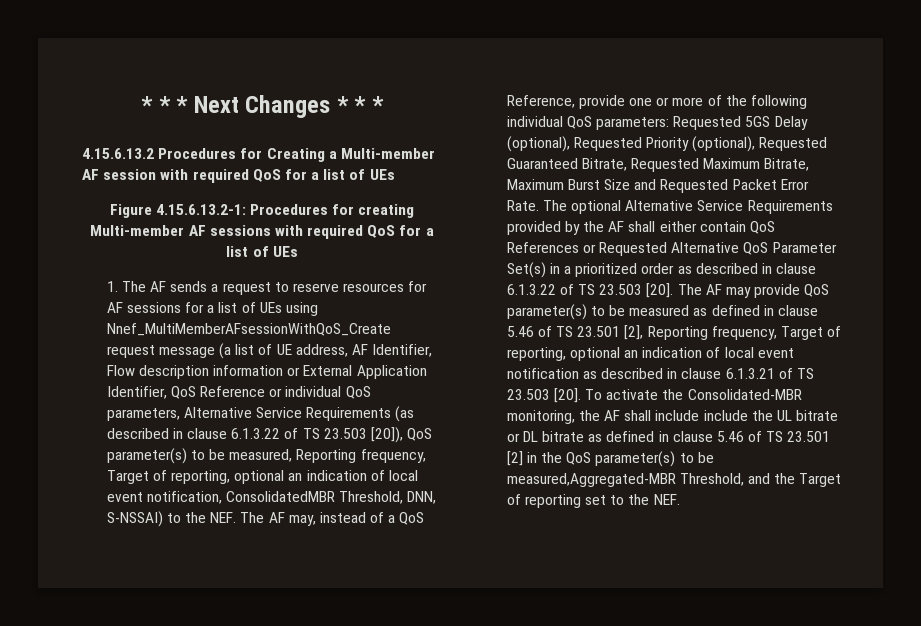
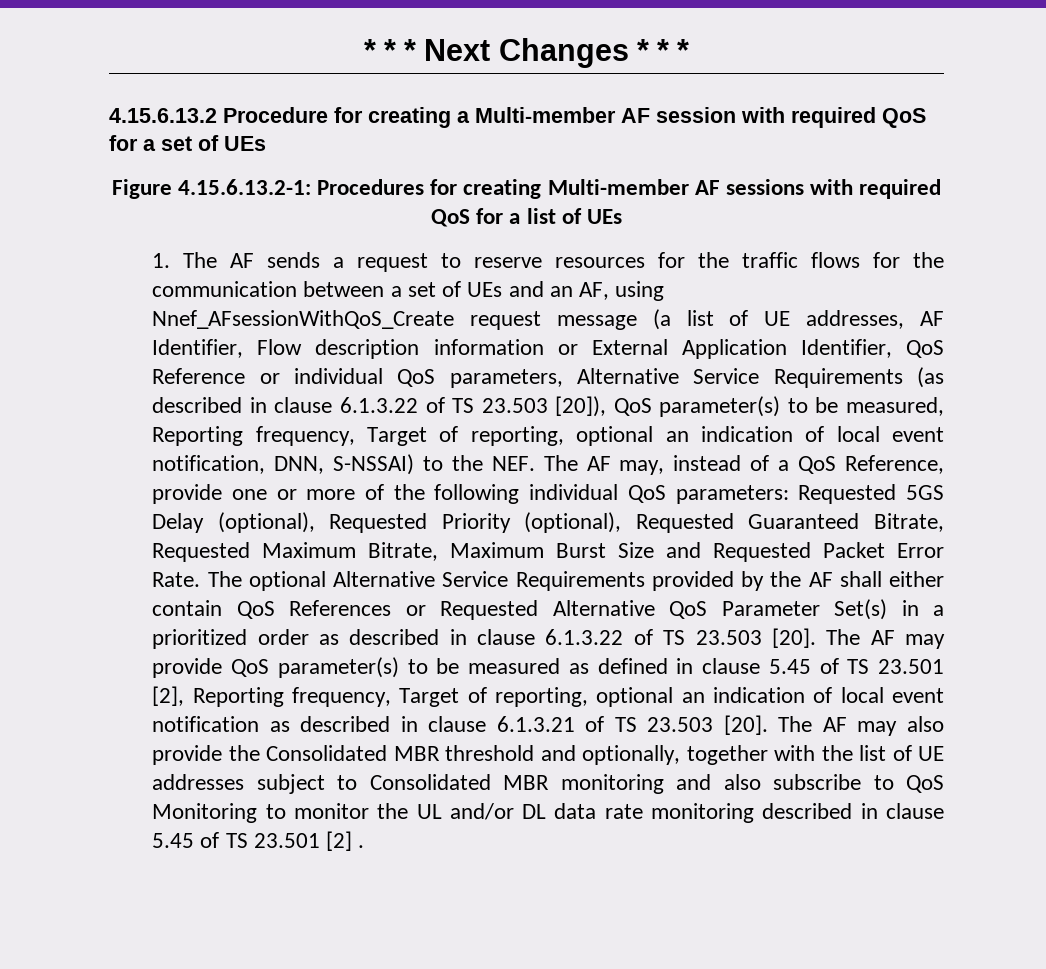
[158,148,325,162] Procedures for Creating -> [223,107,451,128] Procedure for creating
[323,169,346,180] list -> [161,136,192,151] set
[106,302,318,316] [106,323,391,336] AF sessions for a list of UEs using Nnef_MultiMemberAFsessionWithQoS_Create -> [698,252,944,268] [152,281,665,301] [152,310,455,329] the traffic flows for the communication between a set of UEs and an AF, using Nnef_AFsessionWithQoS_Create
[295,344,348,357] address, -> [806,310,905,329] addresses,
[225,491,404,504] ConsolidatedMBR Threshold, -> (266, 464) none
[506,326,534,337] 5.46 -> [768,659,811,674] 5.45
[584,389,802,400] [506,410,839,424] [506,431,744,442] To activate the Consolidated-MBR monitoring, the AF shall include include the UL bitrate or DL bitrate as defined in clause 5.46 -> [778,716,944,736] [152,745,945,765] [152,774,945,794] [152,803,945,823] [152,833,195,848] The AF may also provide the Consolidated MBR threshold and optionally, together with the list of UE addresses subject to Consolidated MBR monitoring and also subscribe to QoS Monitoring to monitor the UL and/or DL data rate monitoring described in clause 5.45
[526,451,714,467] [506,473,842,487] [506,494,680,508] in the QoS parameter(s) to be measured,Aggregated-MBR Threshold, and the Target of reporting set to the NEF. -> [358,845,365,848] .

